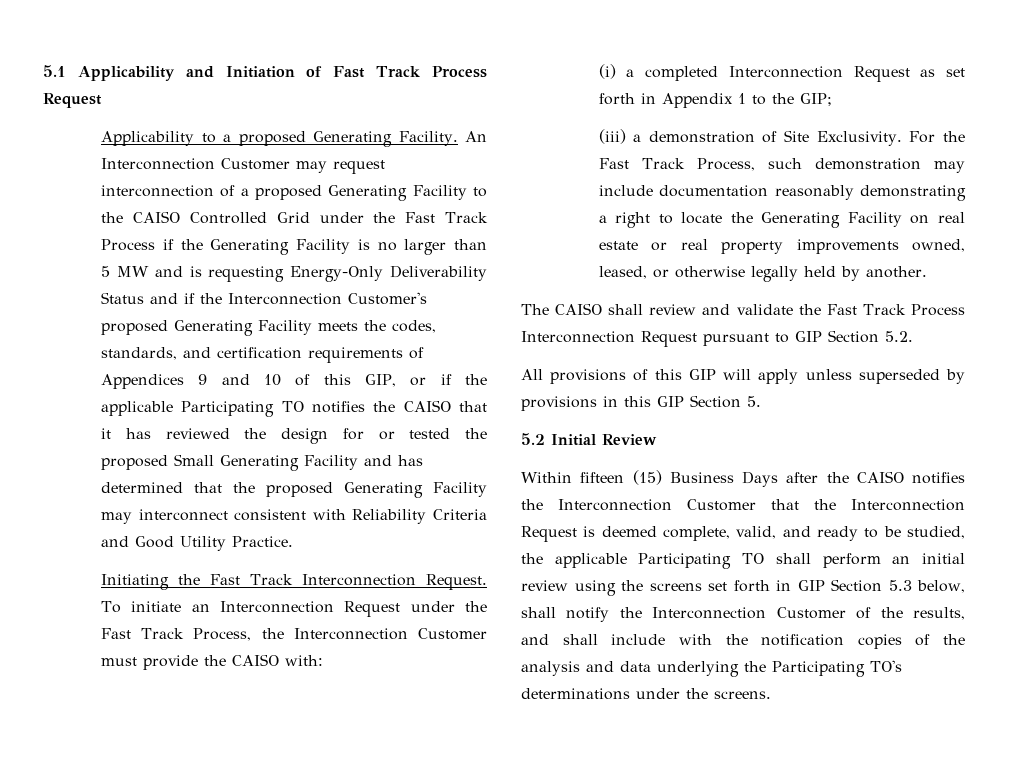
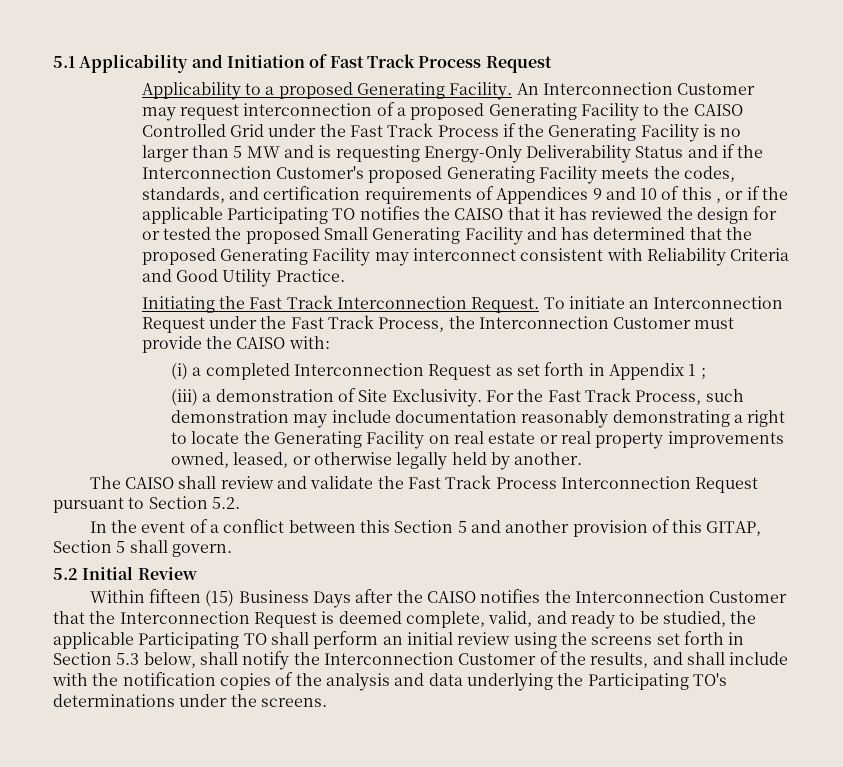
[365,374,397,387] GIP, -> [716,198,722,203] ,
[751,93,832,106] to the GIP; -> [700,368,706,379] ;
[795,331,822,342] GIP -> (145, 503) none
[521,369,965,384] [521,395,761,411] All provisions of this GIP will apply unless superseded by provisions in this GIP Section 5. -> [89,519,762,537] [53,540,232,557] In the event of a conflict between this Section 5 and another provision of this GITAP, Section 5 shall govern.
[797,580,825,591] GIP -> (745, 638) none

